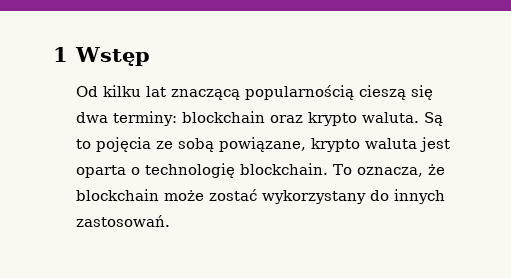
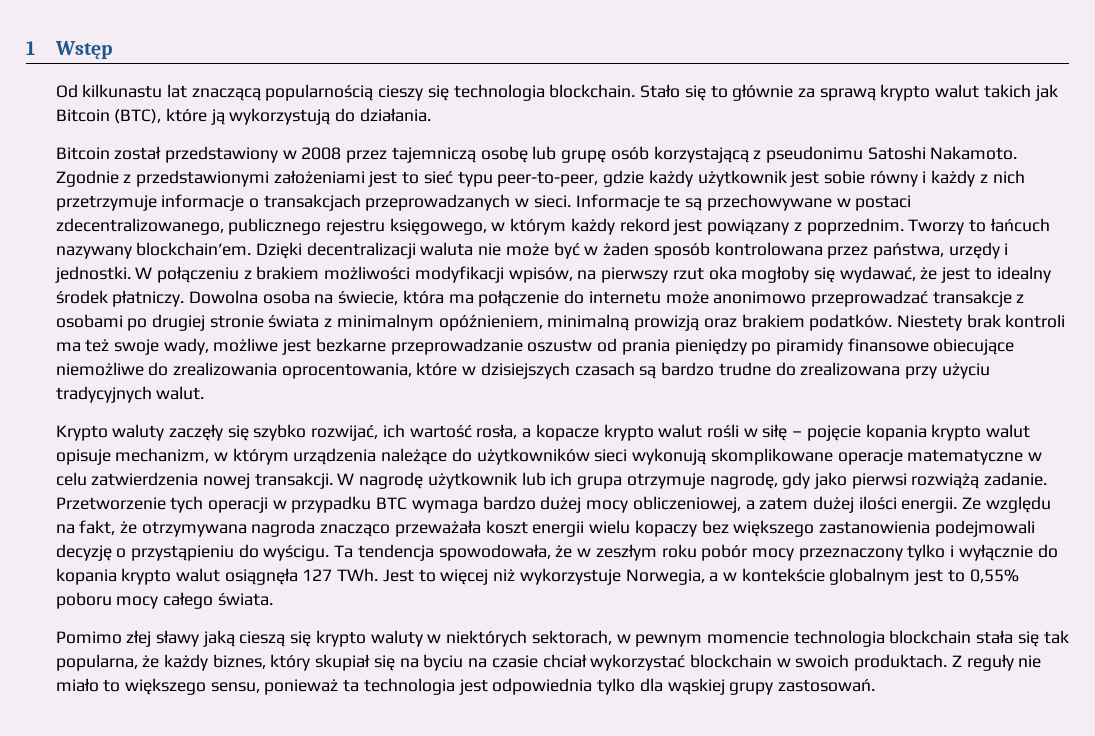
[102,85,141,97] kilku -> [82,84,163,98] kilkunastu
[358,85,433,100] [75,111,443,126] [75,137,450,152] [75,163,445,178] [75,189,445,204] cieszą się dwa terminy: blockchain oraz krypto waluta. Są to pojęcia ze sobą powiązane, krypto waluta jest oparta o technologię blockchain. To oznacza, że blockchain może zostać wykorzystany do innych -> [378,84,1058,101] [55,108,431,125] [55,146,1018,163] [55,170,1025,187] [55,194,912,211] [55,218,1050,235] [55,242,1009,259] [54,266,1051,283] [55,290,1025,307] [55,314,1066,331] [55,338,1015,355] [55,362,990,379] [55,386,205,403] [55,424,1031,441] [55,448,1042,465] [55,472,1048,489] [55,496,1051,513] [55,520,1035,537] [55,544,1058,561] [55,568,1019,585] [55,592,273,609] [55,630,1069,647] [55,654,1042,671] [55,678,774,695] cieszy się technologia blockchain. Stało się to głównie za sprawą krypto walut takich jak Bitcoin (BTC), które ją wykorzystują do działania. // Bitcoin został przedstawiony w 2008 przez tajemniczą osobę lub grupę osób korzystającą z pseudonimu Satoshi Nakamoto. Zgodnie z przedstawionymi założeniami jest to sieć typu peer-to-peer, gdzie każdy użytkownik jest sobie równy i każdy z nich przetrzymuje informacje o transakcjach przeprowadzanych w sieci. Informacje te są przechowywane w postaci zdecentralizowanego, publicznego rejestru księgowego, w którym każdy rekord jest powiązany z poprzednim. Tworzy to łańcuch nazywany blockchain’em. Dzięki decentralizacji waluta nie może być w żaden sposób kontrolowana przez państwa, urzędy i jednostki. W połączeniu z brakiem możliwości modyfikacji wpisów, na pierwszy rzut oka mogłoby się wydawać, że jest to idealny środek płatniczy. Dowolna osoba na świecie, która ma połączenie do internetu może anonimowo przeprowadzać transakcje z osobami po drugiej stronie świata z minimalnym opóźnieniem, minimalną prowizją oraz brakiem podatków. Niestety brak kontroli ma też swoje wady, możliwe jest bezkarne przeprowadzanie oszustw od prania pieniędzy po piramidy finansowe obiecujące niemożliwe do zrealizowania oprocentowania, które w dzisiejszych czasach są bardzo trudne do zrealizowana przy użyciu tradycyjnych walut. // Krypto waluty zaczęły się szybko rozwijać, ich wartość rosła, a kopacze krypto walut rośli w siłę – pojęcie kopania krypto walut opisuje mechanizm, w którym urządzenia należące do użytkowników sieci wykonują skomplikowane operacje matematyczne w celu zatwierdzenia nowej transakcji. W nagrodę użytkownik lub ich grupa otrzymuje nagrodę, gdy jako pierwsi rozwiążą zadanie. Przetworzenie tych operacji w przypadku BTC wymaga bardzo dużej mocy obliczeniowej, a zatem dużej ilości energii. Ze względu na fakt, że otrzymywana nagroda znacząco przeważała koszt energii wielu kopaczy bez większego zastanowienia podejmowali decyzję o przystąpieniu do wyścigu. Ta tendencja spowodowała, że w zeszłym roku pobór mocy przeznaczony tylko i wyłącznie do kopania krypto walut osiągnęła 127 TWh. Jest to więcej niż wykorzystuje Norwegia, a w kontekście globalnym jest to 0,55% poboru mocy całego świata. // Pomimo złej sławy jaką cieszą się krypto waluty w niektórych sektorach, w pewnym momencie technologia blockchain stała się tak popularna, że każdy biznes, który skupiał się na byciu na czasie chciał wykorzystać blockchain w swoich produktach. Z reguły nie miało to większego sensu, ponieważ ta technologia jest odpowiednia tylko dla wąskiej grupy

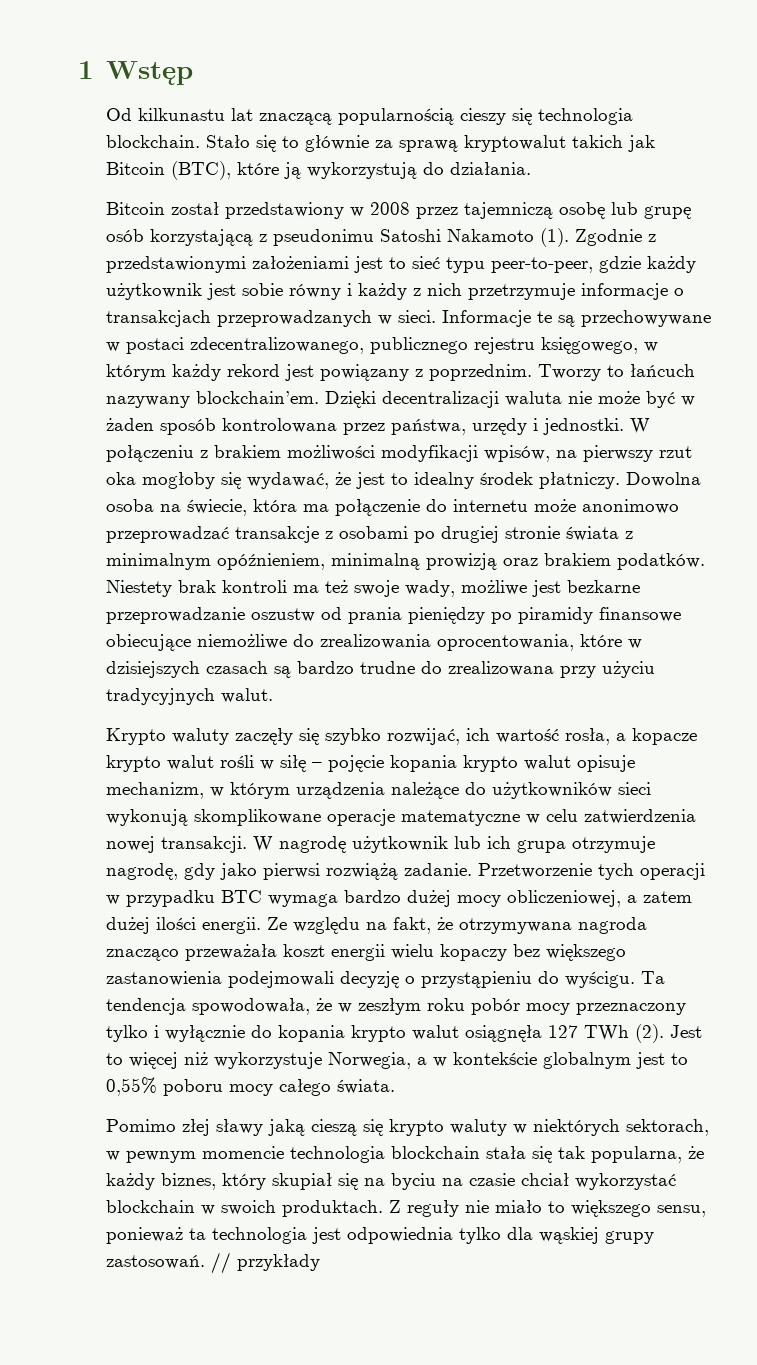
[880,84,980,101] krypto walut -> [464,135,567,152] kryptowalut
[930,146,1018,160] Nakamoto. -> [447,228,570,247] Nakamoto (1).
[337,568,379,581] TWh. -> [584,1024,665,1043] TWh (2).
(875, 685) none -> [211,1252,321,1274] // przykłady

